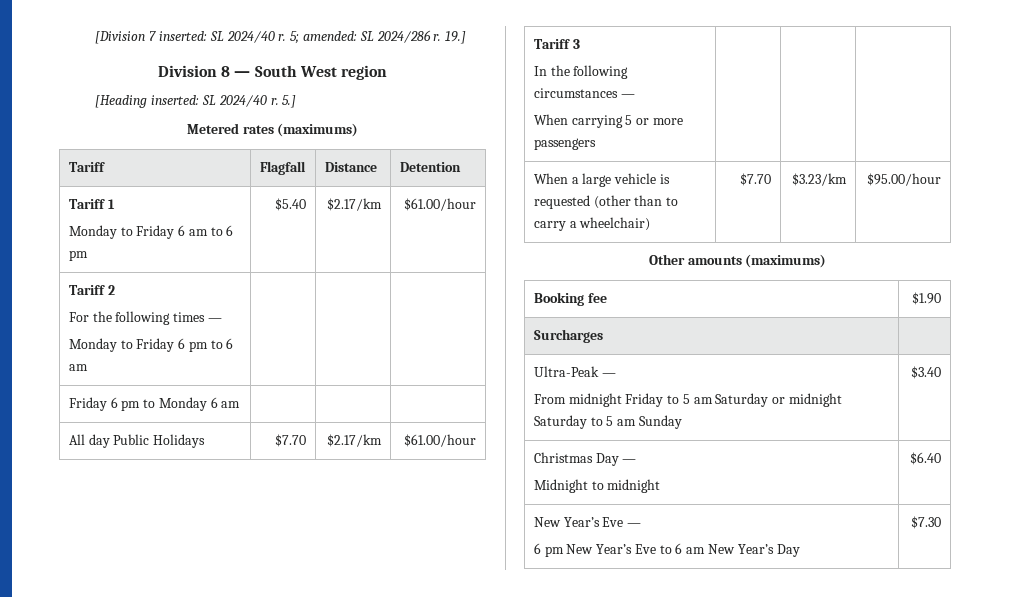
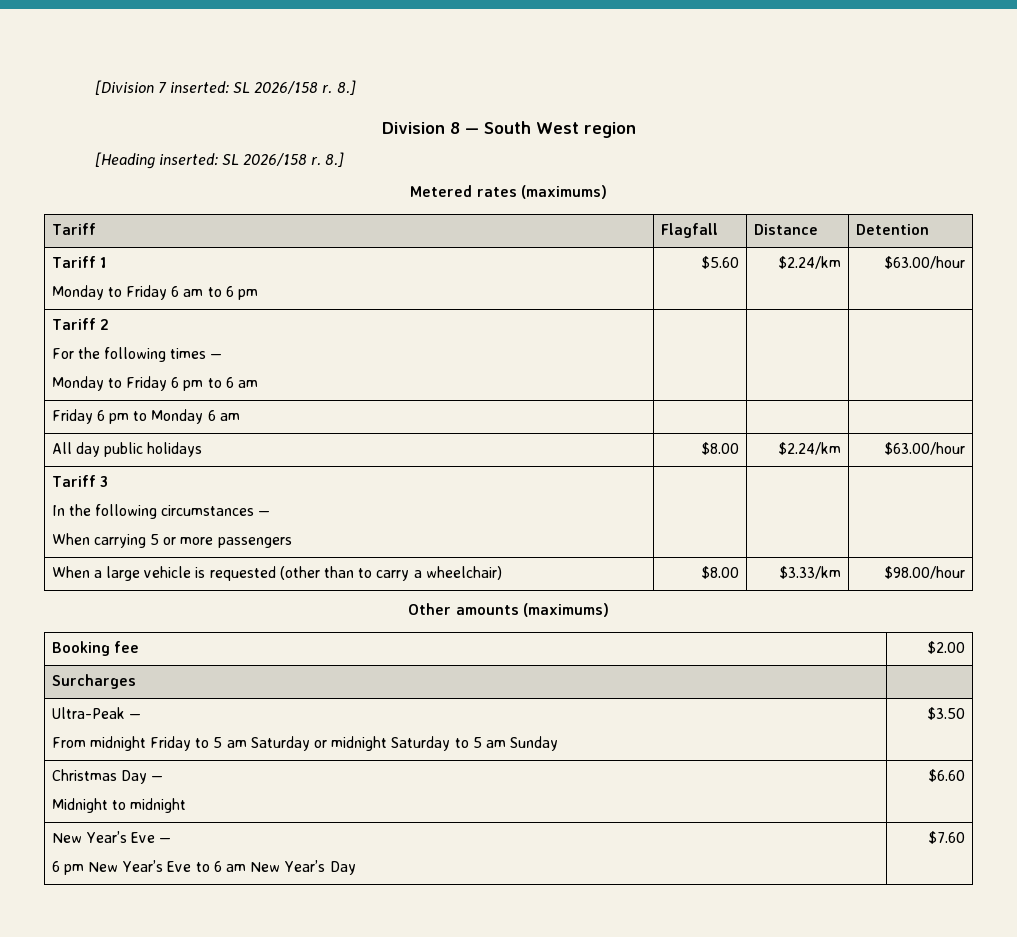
[226,30,467,44] 2024/40 r. 5; amended: SL 2024/286 r. 19.] -> [254,80,356,95] 2026/158 r. 8.]
[218,95,297,108] 2024/40 r. 5.] -> [243,152,345,167] 2026/158 r. 8.]
[275,198,307,211] [327,198,383,211] [404,198,477,211] $5.40 | $2.17/km | $61.00/hour -> [701,256,740,269] [778,256,842,269] [884,256,966,269] $5.60 | $2.24/km | $63.00/hour
[113,434,206,448] [275,434,307,447] [327,434,383,447] [404,434,477,447] Public Holidays | $7.70 | $2.17/km | $61.00/hour -> [104,442,203,457] [701,442,740,455] [778,442,842,455] [884,442,966,455] public holidays | $8.00 | $2.24/km | $63.00/hour
[740,173,772,186] [792,173,848,186] [867,173,942,186] $7.70 | $3.23/km | $95.00/hour -> [701,566,740,579] [779,566,842,579] [884,566,966,579] $8.00 | $3.33/km | $98.00/hour
[912,292,942,305] $1.90 -> [927,641,966,654] $2.00
[911,366,942,379] $3.40 -> [927,707,966,720] $3.50
[910,452,942,465] $6.40 -> [928,769,966,782] $6.60
[911,516,942,529] $7.30 -> [928,831,966,844] $7.60

